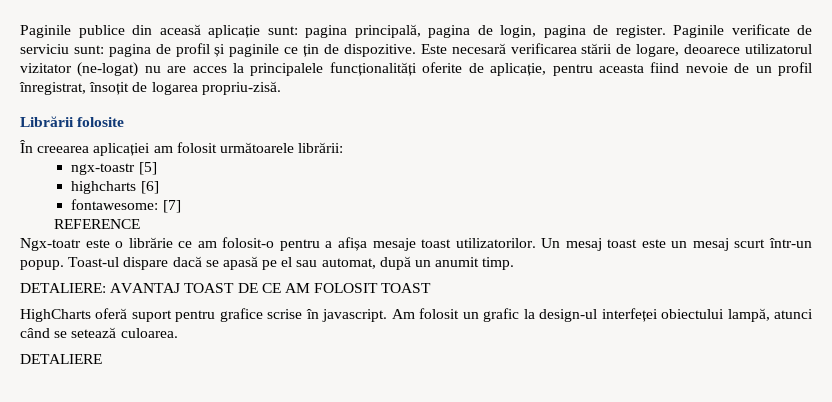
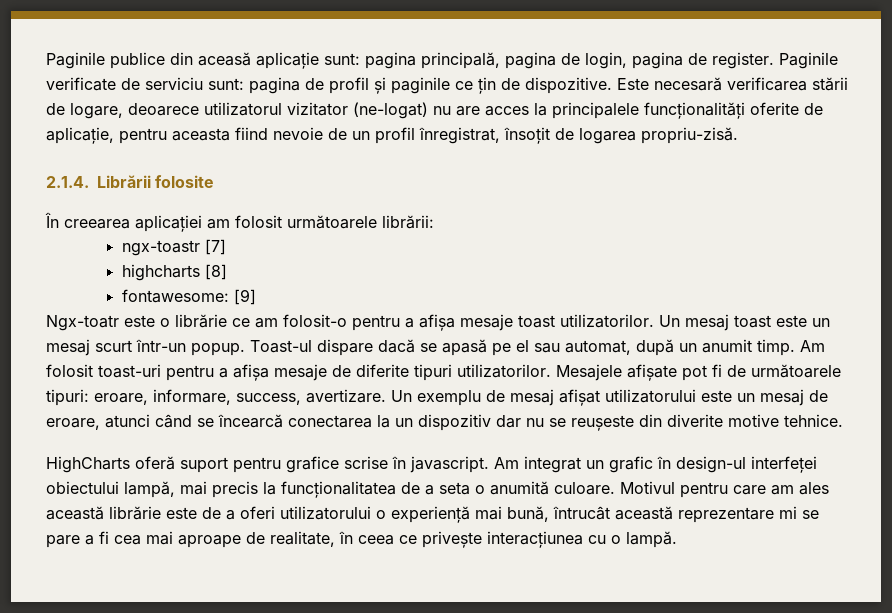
(281, 88) none -> [46,176,89,188] 2.1.4.
[138,162,157,175] [5] -> [204,239,226,255] [7]
[140,181,159,194] [6] -> [204,264,227,280] [8]
[162,200,181,213] [54,219,141,229] [7] // REFERENCE -> [233,289,256,305] [9]
[20,283,432,293] // DETALIERE: AVANTAJ TOAST DE CE AM FOLOSIT TOAST -> [800,340,825,352] [46,364,841,381] [46,389,828,406] [46,414,843,431] Am folosit toast-uri pentru a afișa mesaje de diferite tipuri utilizatorilor. Mesajele afișate pot fi de următoarele tipuri: eroare, informare, success, avertizare. Un exemplu de mesaj afișat utilizatorului este un mesaj de eroare, atunci când se încearcă conectarea la un dispozitiv dar nu se reușeste din diverite motive tehnice.
[419,308,460,319] folosit -> [524,456,581,473] integrat
[523,309,535,319] la -> [657,456,671,469] în
[774,309,814,319] [20,327,178,338] [20,354,102,364] atunci când se setează culoarea. // DETALIERE -> [180,481,829,498] [46,506,819,523] [46,531,677,548] mai precis la funcționalitatea de a seta o anumită culoare. Motivul pentru care am ales această librărie este de a oferi utilizatorului o experiență mai bună, întrucât această reprezentare mi se pare a fi cea mai aproape de realitate, în ceea ce privește interacțiunea cu o lampă.

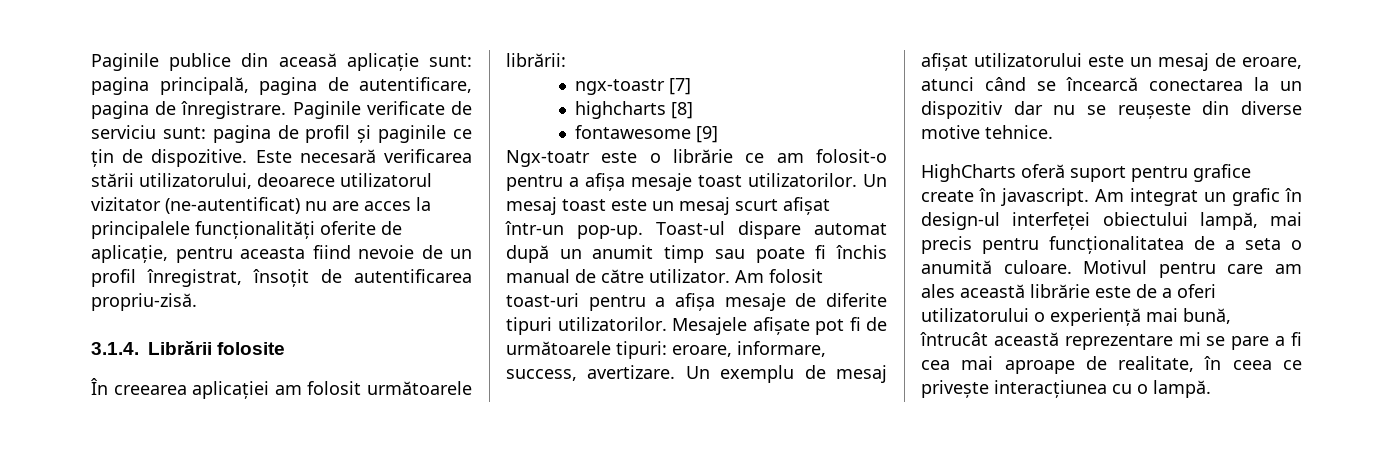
[585,52,774,69] login, pagina de register. -> [359,77,472,93] [91,101,287,119] autentificare, pagina de înregistrare.
[46,103,123,119] de logare, -> [139,173,252,189] utilizatorului,
[353,102,428,119] (ne-logat) -> [165,197,300,214] (ne-autentificat)
[579,128,636,144] logarea -> [354,269,472,283] autentificarea
[46,176,89,188] 2.1.4. -> [91,342,139,355] 3.1.4.
[121,289,229,303] fontawesome: -> [574,125,691,139] fontawesome
[136,339,795,356] într-un popup. Toast-ul dispare dacă se apasă pe el sau automat, după un anumit timp. -> [783,197,830,215] [505,221,887,239] [506,245,887,263] [506,269,730,283] afișat într-un pop-up. Toast-ul dispare automat după un anumit timp sau poate fi închis manual de către utilizator.
[667,414,723,427] diverite -> [1241,101,1302,115] diverse
[344,456,388,469] scrise -> [921,190,974,202] create
[263,482,276,495] la -> [982,238,1039,254] pentru

